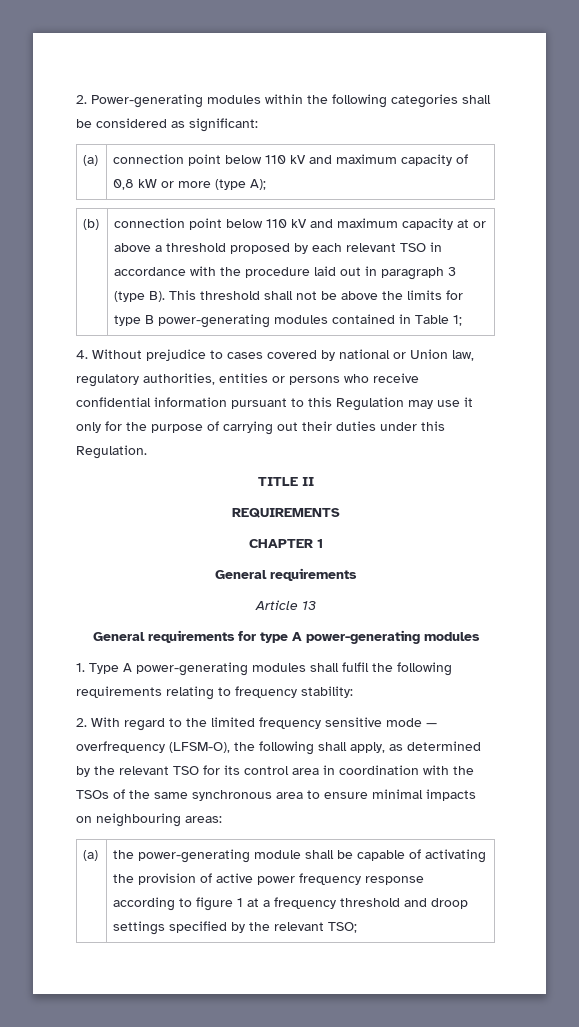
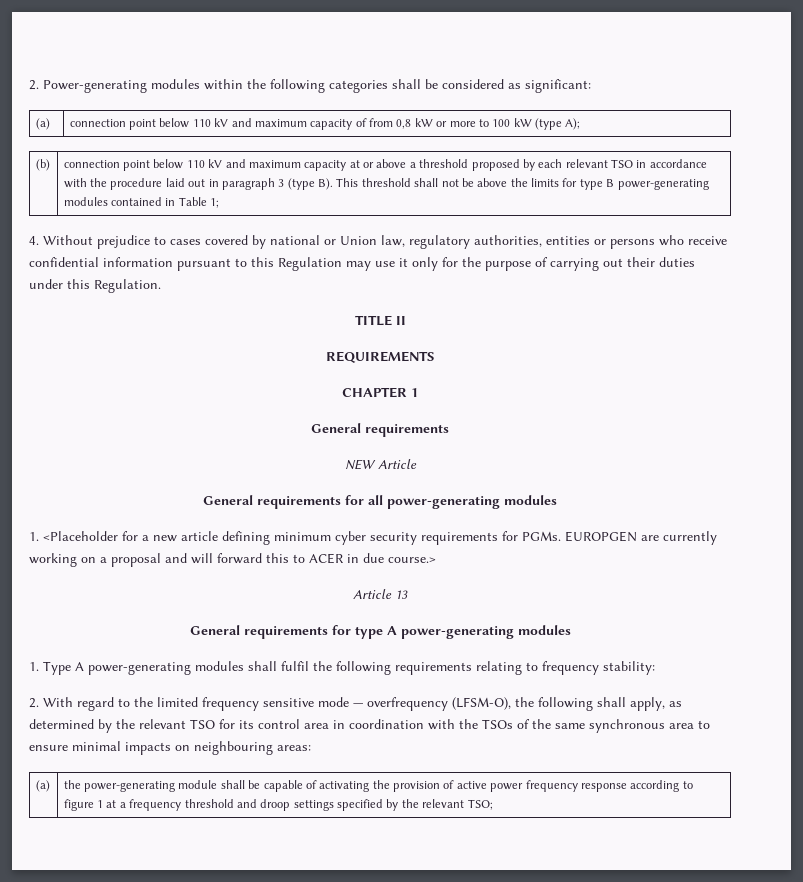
(469, 159) none -> [369,118,394,127] from
(212, 184) none -> [478,118,532,127] to 100 kW
(357, 574) none -> [344,459,417,470] [203,495,557,509] [29,531,717,545] [29,553,436,567] // NEW Article // General requirements for all power-generating modules // 1. <Placeholder for a new article defining minimum cyber security requirements for PGMs. EUROPGEN are currently working on a proposal and will forward this to ACER in due course.>

